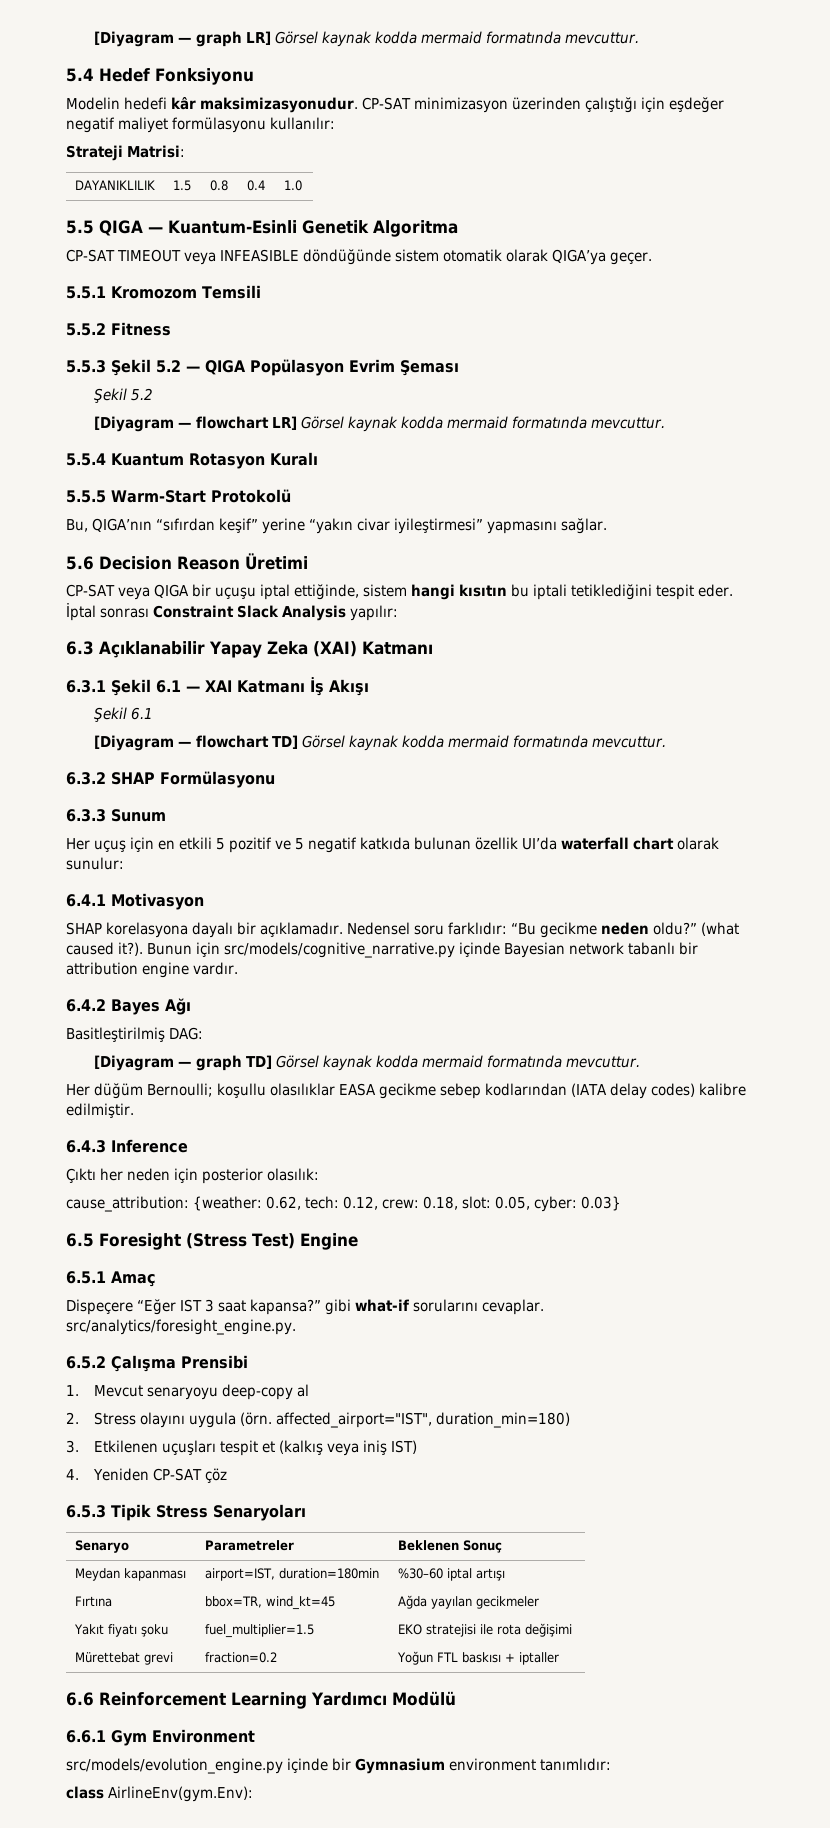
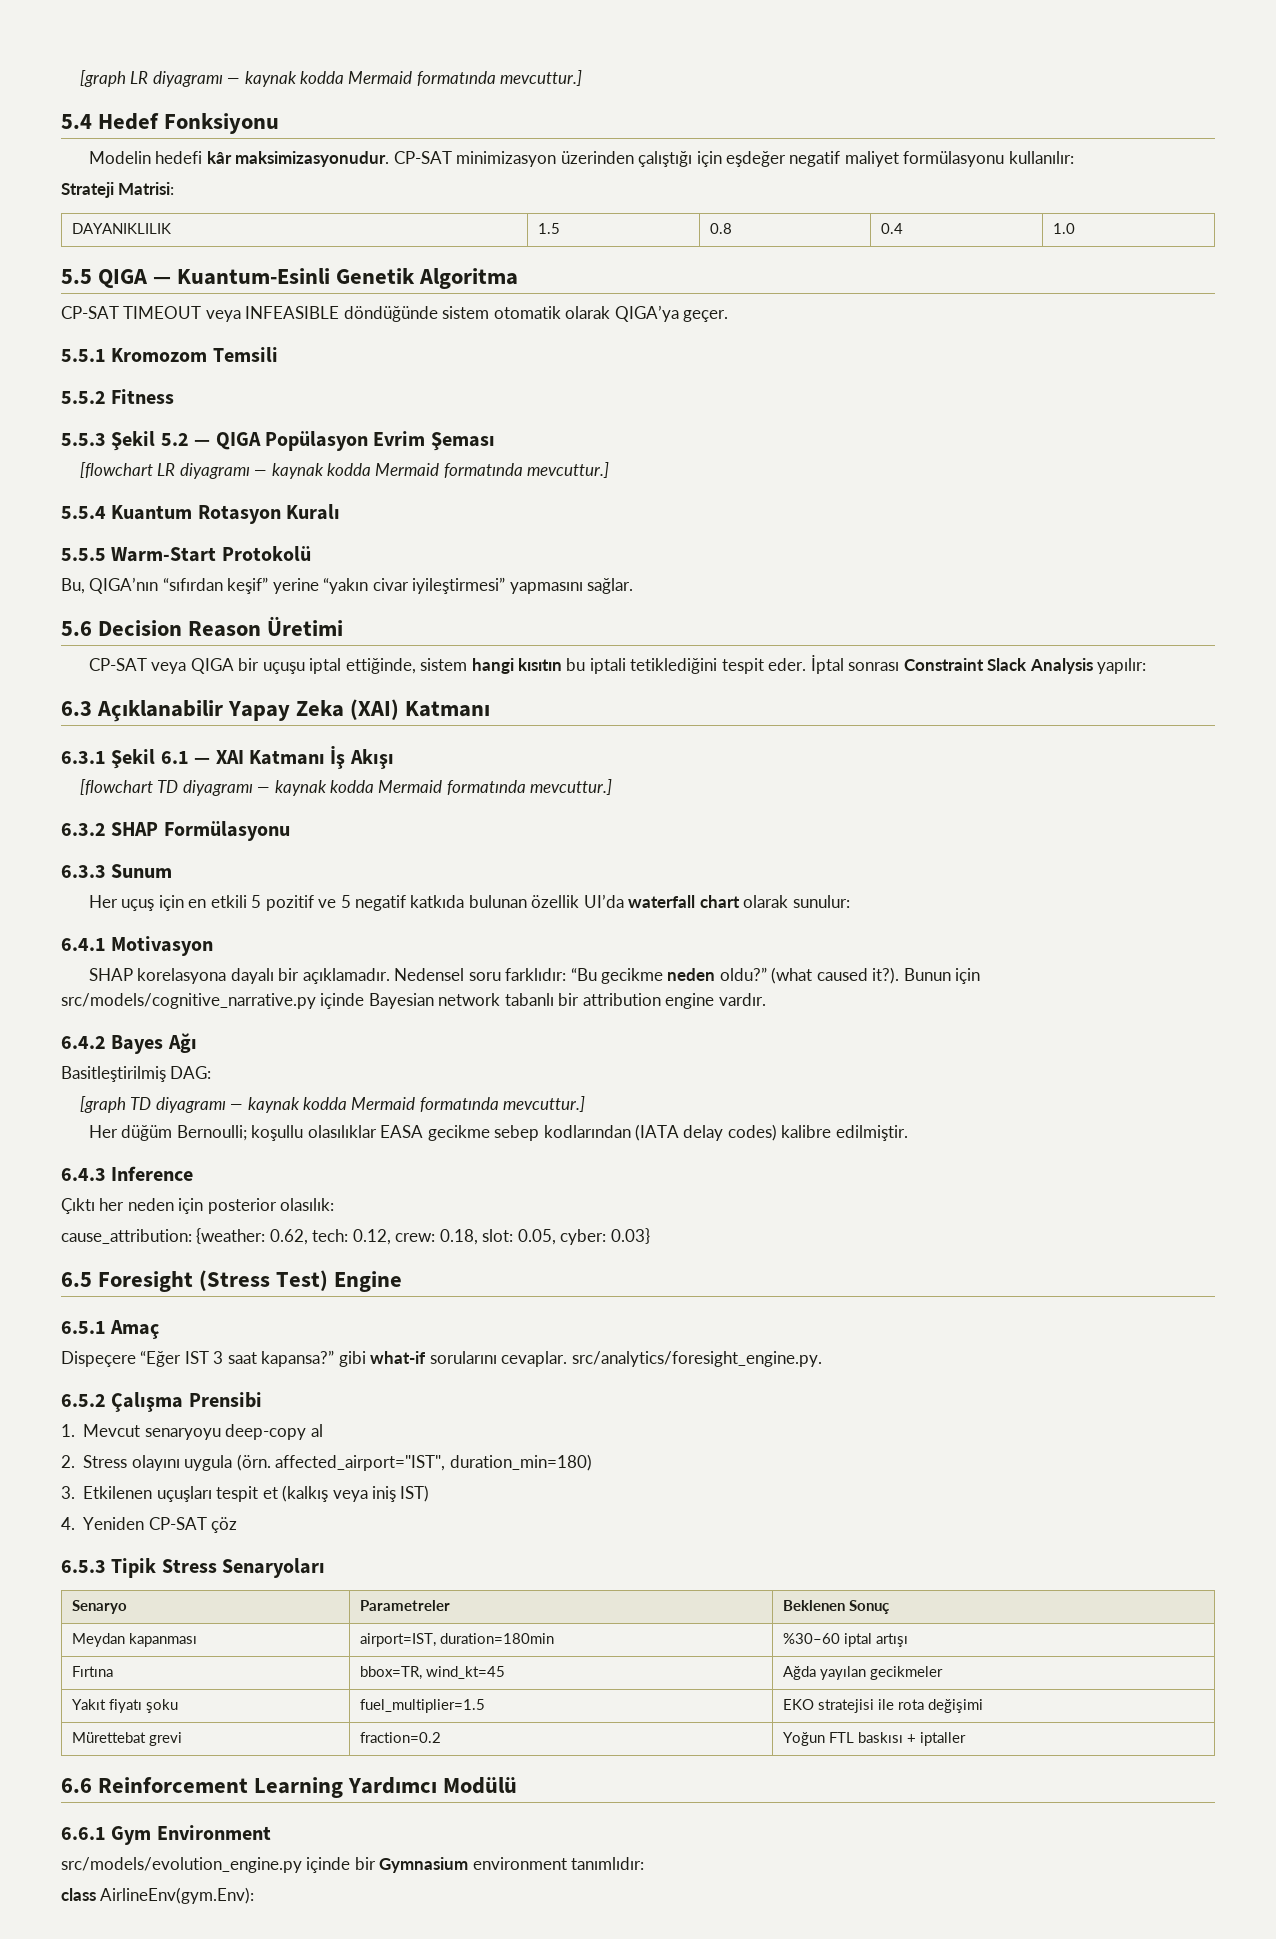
[94,31,640,47] [Diyagram — graph LR] Görsel kaynak kodda mermaid formatında mevcuttur. -> [79,70,583,87] [graph LR diyagramı — kaynak kodda Mermaid formatında mevcuttur.]
[94,388,154,403] [94,416,666,432] Şekil 5.2 // [Diyagram — flowchart LR] Görsel kaynak kodda mermaid formatında mevcuttur. -> [79,462,610,479] [flowchart LR diyagramı — kaynak kodda Mermaid formatında mevcuttur.]
[94,707,154,722] [94,735,667,751] Şekil 6.1 // [Diyagram — flowchart TD] Görsel kaynak kodda mermaid formatında mevcuttur. -> [79,779,613,796] [flowchart TD diyagramı — kaynak kodda Mermaid formatında mevcuttur.]
[94,1055,641,1071] [Diyagram — graph TD] Görsel kaynak kodda mermaid formatında mevcuttur. -> [79,1096,586,1113] [graph TD diyagramı — kaynak kodda Mermaid formatında mevcuttur.]

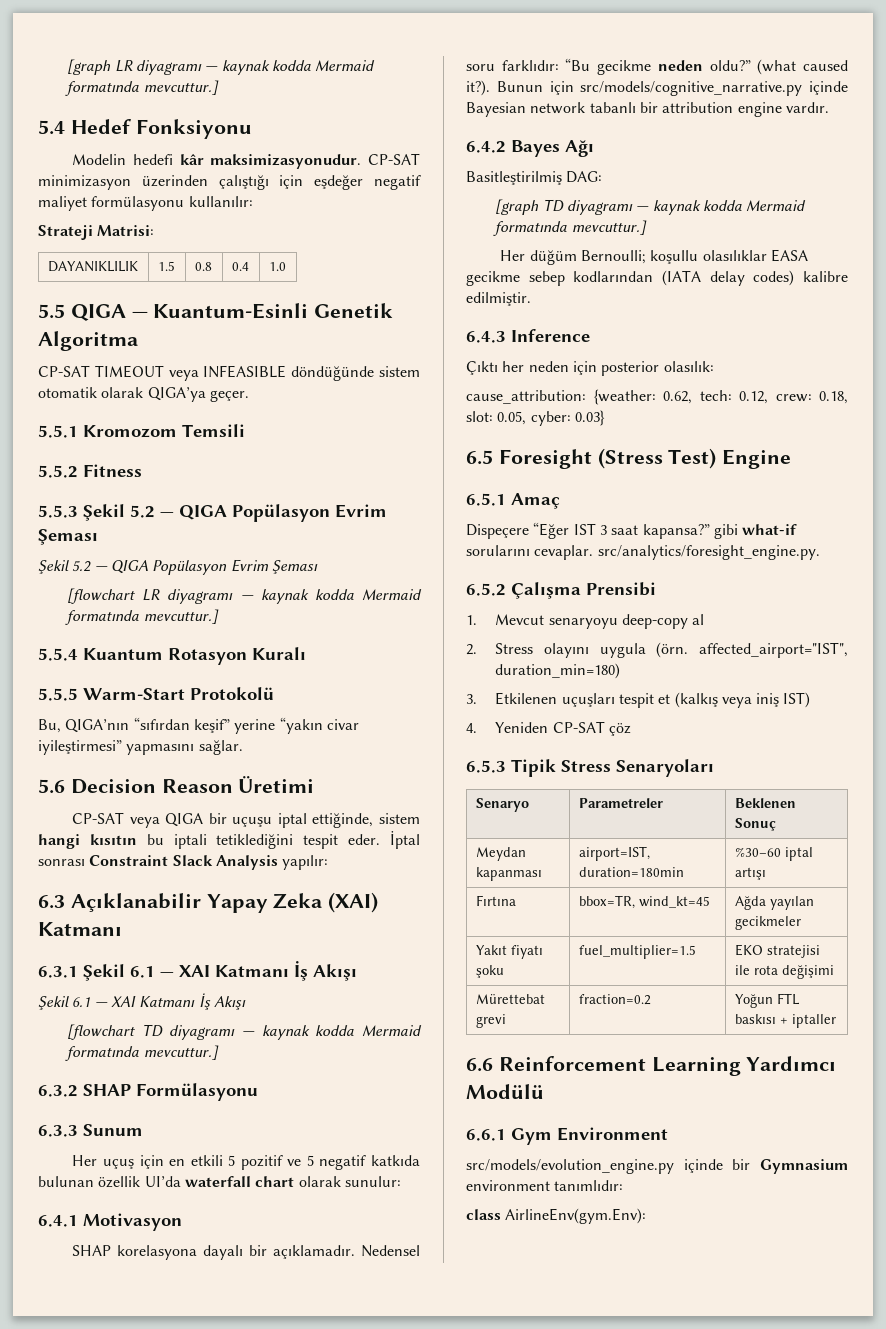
(495, 441) none -> [38,559,318,575] // Şekil 5.2 — QIGA Popülasyon Evrim Şeması
(394, 759) none -> [38,993,246,1010] // Şekil 6.1 — XAI Katmanı İş Akışı

